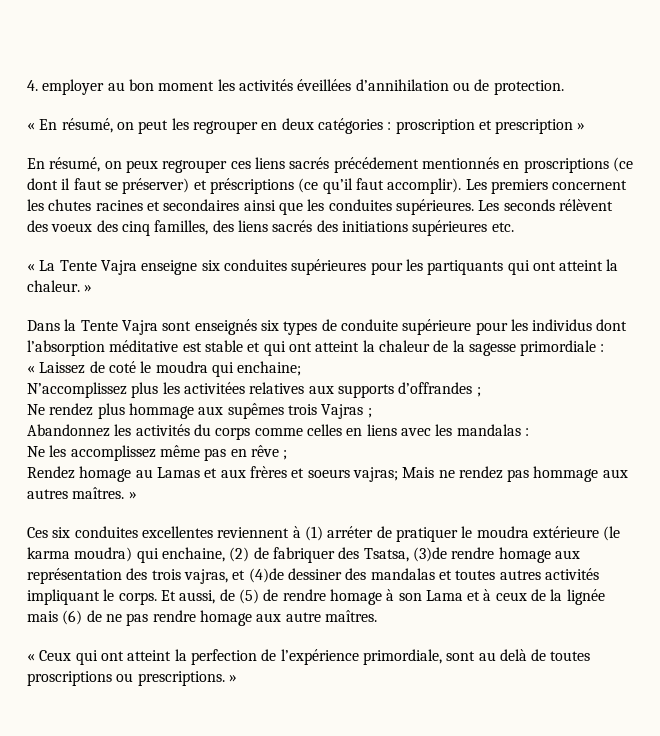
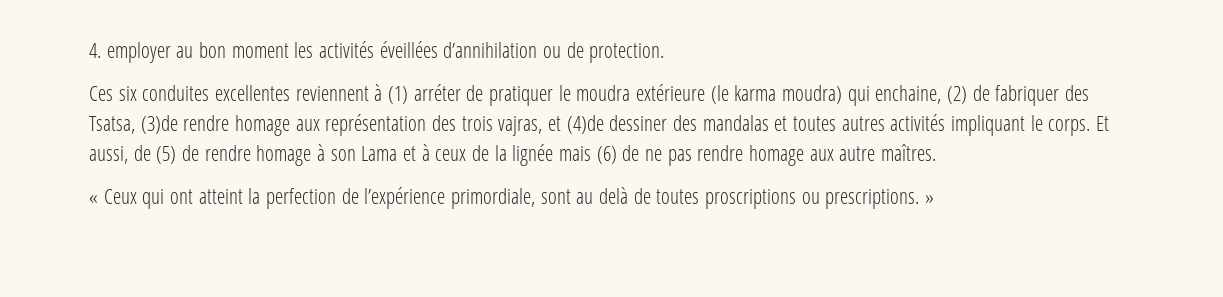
[27,118,586,134] [27,157,633,173] [27,178,628,194] [27,199,613,215] [27,220,514,236] [27,259,619,275] [27,280,93,292] [27,319,628,335] [27,340,605,356] [27,361,302,377] [27,382,481,398] [27,403,372,419] [27,424,529,440] [27,445,288,461] [27,466,628,482] [27,487,137,499] // « En résumé, on peut les regrouper en deux catégories : proscription et prescription » // En résumé, on peux regrouper ces liens sacrés précédement mentionnés en proscriptions (ce dont il faut se préserver) et préscriptions (ce qu’il faut accomplir). Les premiers concernent les chutes racines et secondaires ainsi que les conduites supérieures. Les seconds rélèvent des voeux des cinq familles, des liens sacrés des initiations supérieures etc. // « La Tente Vajra enseigne six conduites supérieures pour les partiquants qui ont atteint la chaleur. » // Dans la Tente Vajra sont enseignés six types de conduite supérieure pour les individus dont l’absorption méditative est stable et qui ont atteint la chaleur de la sagesse primordiale : // « Laissez de coté le moudra qui enchaine; // N’accomplissez plus les activitées relatives aux supports d’offrandes ; // Ne rendez plus hommage aux supêmes trois Vajras ; // Abandonnez les activités du corps comme celles en liens avec les mandalas : // Ne les accomplissez même pas en rêve ; // Rendez homage au Lamas et aux frères et soeurs vajras; Mais ne rendez pas hommage aux autres maîtres. » -> (665, 53) none

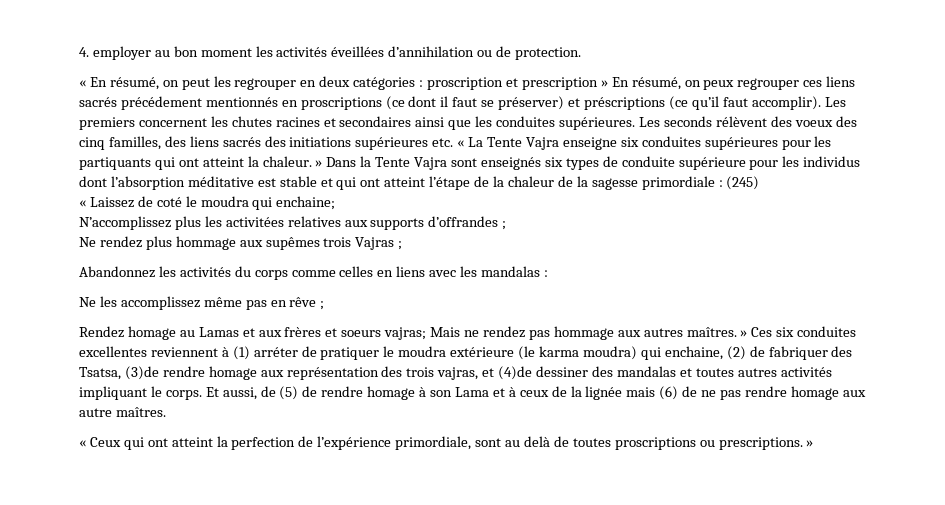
(665, 53) none -> [79,76,856,90] [79,96,846,110] [79,116,857,130] [79,136,832,150] [79,156,861,170] [79,176,760,190] [79,196,336,210] [79,216,507,230] [79,236,403,250] [79,266,548,280] [79,296,325,310] [79,326,748,340] « En résumé, on peut les regrouper en deux catégories : proscription et prescription » En résumé, on peux regrouper ces liens sacrés précédement mentionnés en proscriptions (ce dont il faut se préserver) et préscriptions (ce qu’il faut accomplir). Les premiers concernent les chutes racines et secondaires ainsi que les conduites supérieures. Les seconds rélèvent des voeux des cinq familles, des liens sacrés des initiations supérieures etc. « La Tente Vajra enseigne six conduites supérieures pour les partiquants qui ont atteint la chaleur. » Dans la Tente Vajra sont enseignés six types de conduite supérieure pour les individus dont l’absorption méditative est stable et qui ont atteint l’étape de la chaleur de la sagesse primordiale : (245) // « Laissez de coté le moudra qui enchaine; // N’accomplissez plus les activitées relatives aux supports d’offrandes ; // Ne rendez plus hommage aux supêmes trois Vajras ; // Abandonnez les activités du corps comme celles en liens avec les mandalas : // Ne les accomplissez même pas en rêve ; // Rendez homage au Lamas et aux frères et soeurs vajras; Mais ne rendez pas hommage aux autres maîtres. »

